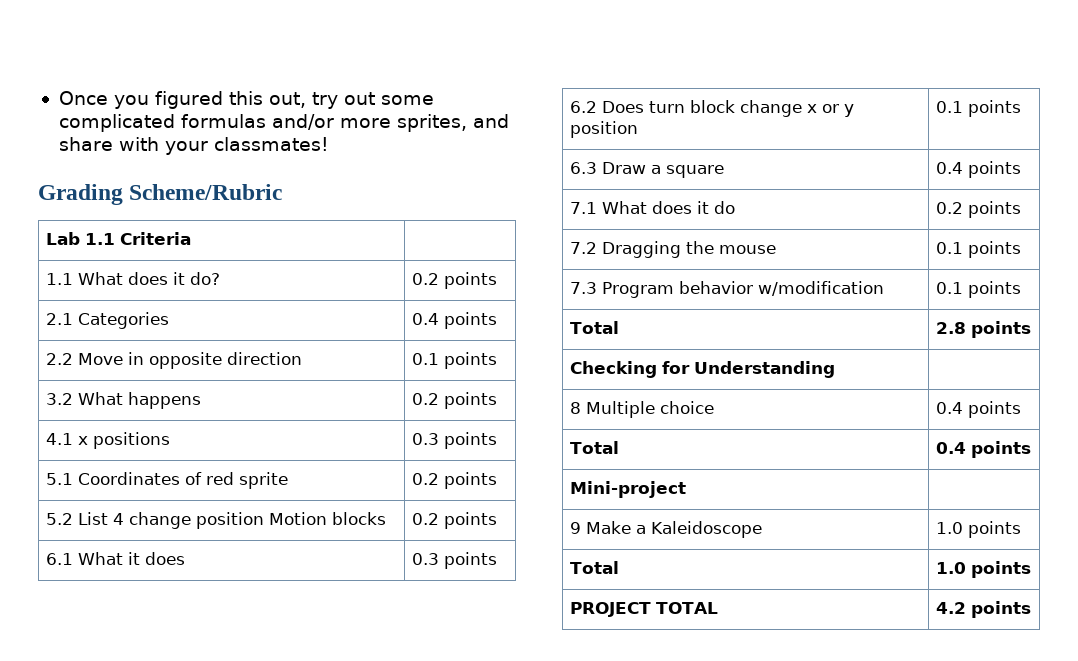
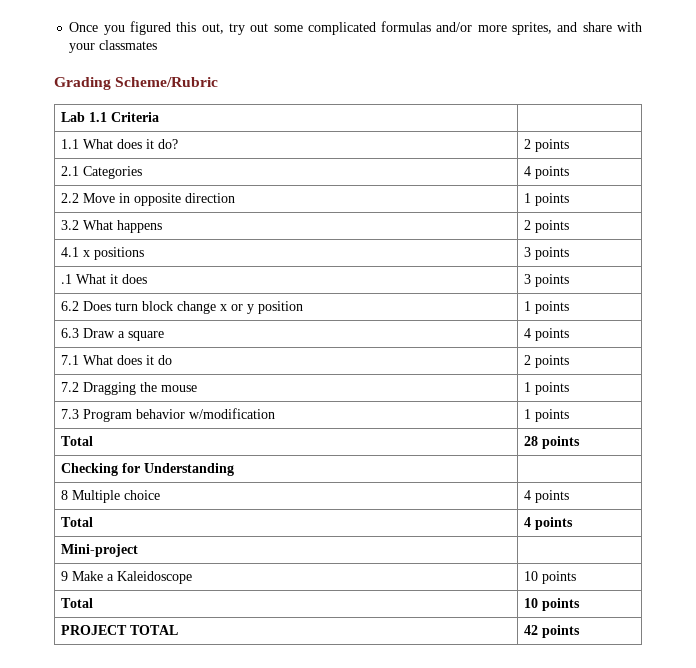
[213,137,329,151] classmates! -> [99,40,158,50] classmates
[412,273,440,285] 0.2 -> [523,139,531,149] 2
[412,313,440,325] 0.4 -> [523,166,531,176] 4
[412,353,440,365] 0.1 -> [523,193,531,203] 1
[412,393,440,405] 0.2 -> [523,220,531,230] 2
[412,432,498,449] [46,472,289,489] [412,472,498,489] [46,512,387,529] [412,512,498,529] [46,553,74,565] 0.3 points // 5.1 Coordinates of red sprite | 0.2 points // 5.2 List 4 change position Motion blocks | 0.2 points // 6.1 -> [523,247,569,260] [60,274,72,284] 3 points // .1
[412,553,440,565] 0.3 -> [523,274,531,284] 3
[936,101,964,113] 0.1 -> [523,301,531,311] 1
[936,162,964,174] 0.4 -> [523,328,531,338] 4
[936,202,964,214] 0.2 -> [523,355,531,365] 2
[936,242,964,254] 0.1 -> [523,382,531,392] 1
[936,281,1022,298] [570,321,620,334] [936,322,967,334] 0.1 points // Total | 2.8 -> [523,409,569,422] [60,436,93,446] [523,436,538,446] 1 points // Total | 28
[936,401,1022,418] [570,441,620,454] [936,442,967,454] 0.4 points // Total | 0.4 -> [523,490,569,503] [60,517,93,527] [523,517,531,527] 4 points // Total | 4
[936,521,1022,538] [570,561,620,574] [936,562,967,574] 1.0 points // Total | 1.0 -> [523,571,576,584] [60,598,93,608] [523,598,538,608] 10 points // Total | 10
[936,602,967,614] 4.2 -> [523,625,538,635] 42

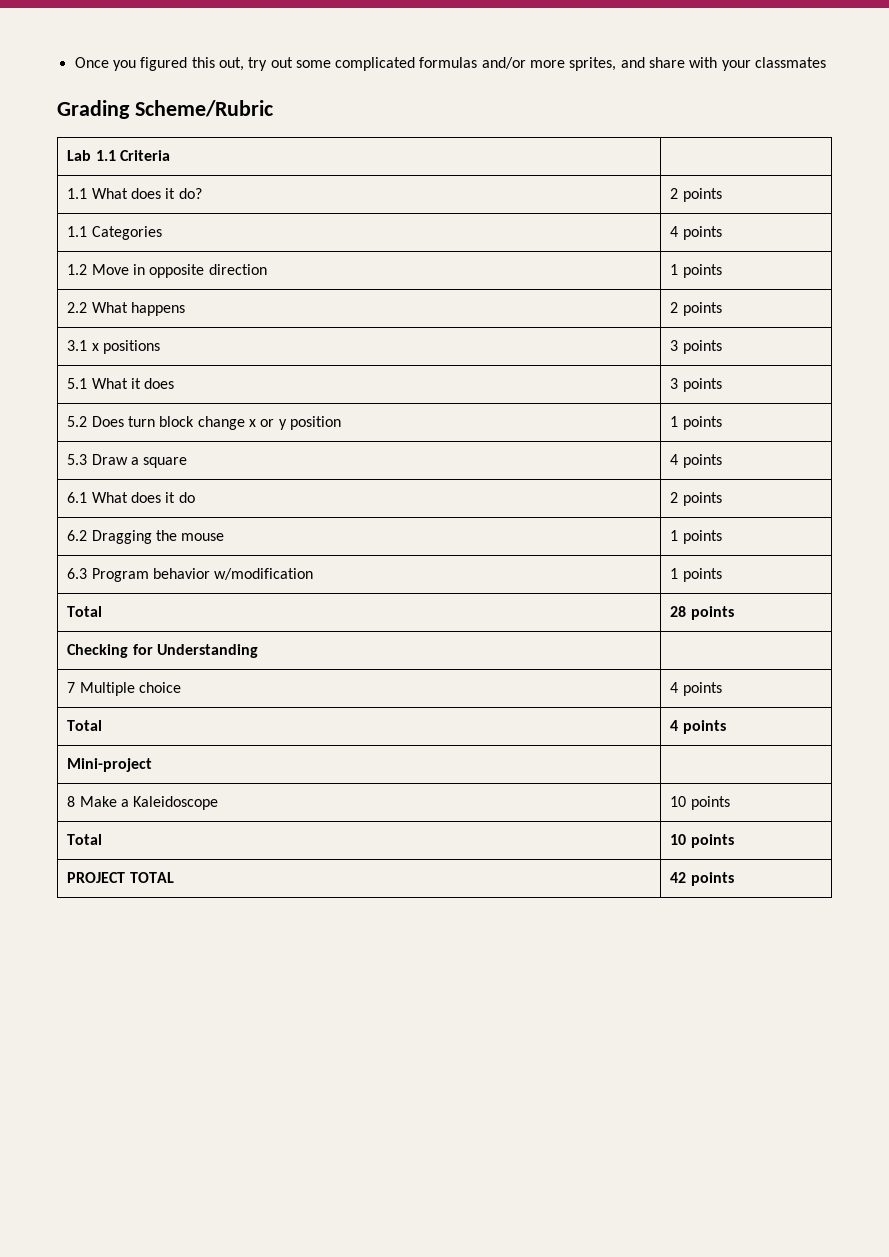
[60,166,79,176] 2.1 -> [67,226,88,237] 1.1
[60,193,79,203] 2.2 -> [67,264,88,275] 1.2
[60,220,79,230] 3.2 -> [67,302,88,313] 2.2
[60,247,79,257] 4.1 -> [67,340,88,351] 3.1
[60,274,72,284] .1 -> [67,378,88,389] 5.1
[60,301,79,311] 6.2 -> [67,416,88,427] 5.2
[60,328,79,338] 6.3 -> [67,454,88,465] 5.3
[60,355,79,365] 7.1 -> [67,492,88,503] 6.1
[60,382,79,392] 7.2 -> [67,530,88,541] 6.2
[60,409,79,419] 7.3 -> [67,568,88,579] 6.3
[60,490,68,500] 8 -> [67,682,76,693] 7
[60,571,68,581] 9 -> [67,796,76,807] 8

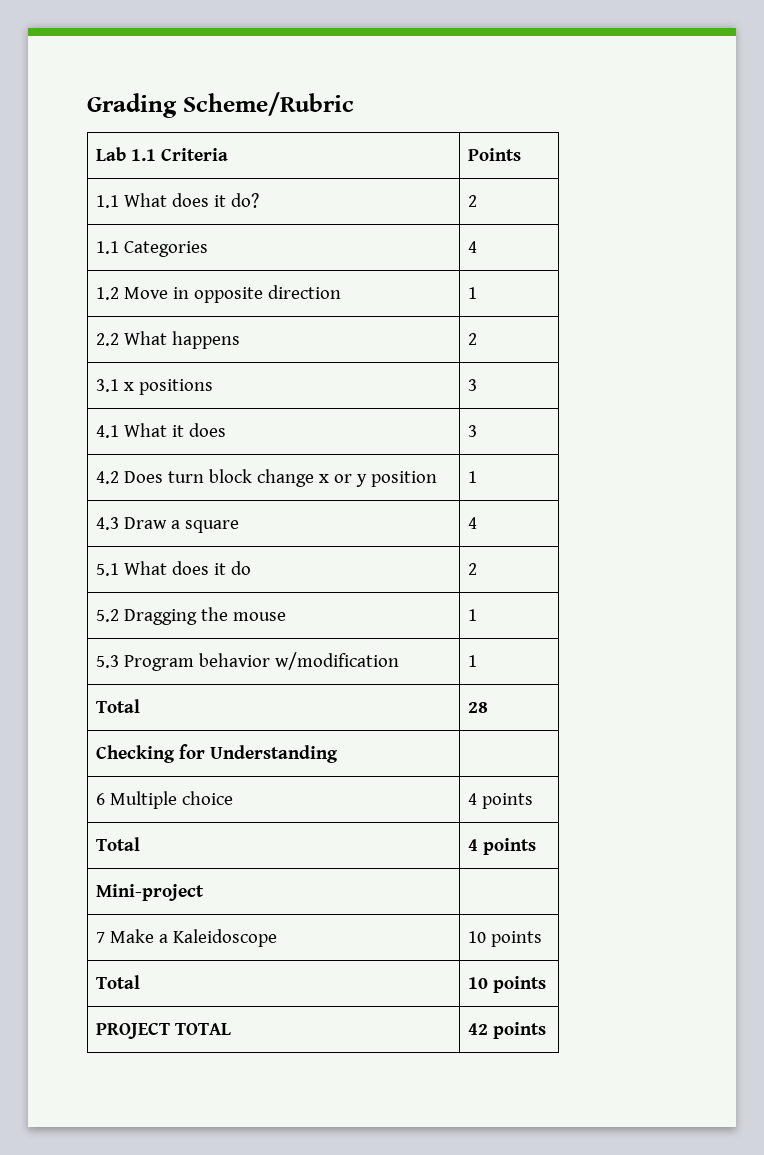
[74,57,827,71] Once you figured this out, try out some complicated formulas and/or more sprites, and share with your classmates // -> (87, 105) none
(170, 155) none -> [468,148,522,161] Points
[682,188,722,202] points -> (478, 201) none
[682,226,722,240] points -> (478, 247) none
[682,264,722,278] points -> (478, 293) none
[682,302,722,316] points -> (478, 339) none
[682,340,722,354] [67,378,88,389] points // 5.1 -> [96,425,120,438] // 4.1
[682,378,722,392] [67,416,88,427] points // 5.2 -> [96,471,120,484] // 4.2
[682,416,722,430] [67,454,88,465] points // 5.3 -> [96,517,120,530] // 4.3
[682,454,722,468] [67,492,88,503] points // 6.1 -> [96,563,120,576] // 5.1
[682,492,722,506] [67,530,88,541] points // 6.2 -> [96,609,120,622] // 5.2
[682,530,722,544] [67,568,88,579] points // 6.3 -> [96,655,120,668] // 5.3
[682,568,722,582] points -> (478, 661) none
[690,606,734,620] points -> (489, 707) none
[67,682,76,693] 7 -> [96,793,106,805] 6
[67,796,76,807] 8 -> [96,932,106,943] 7

